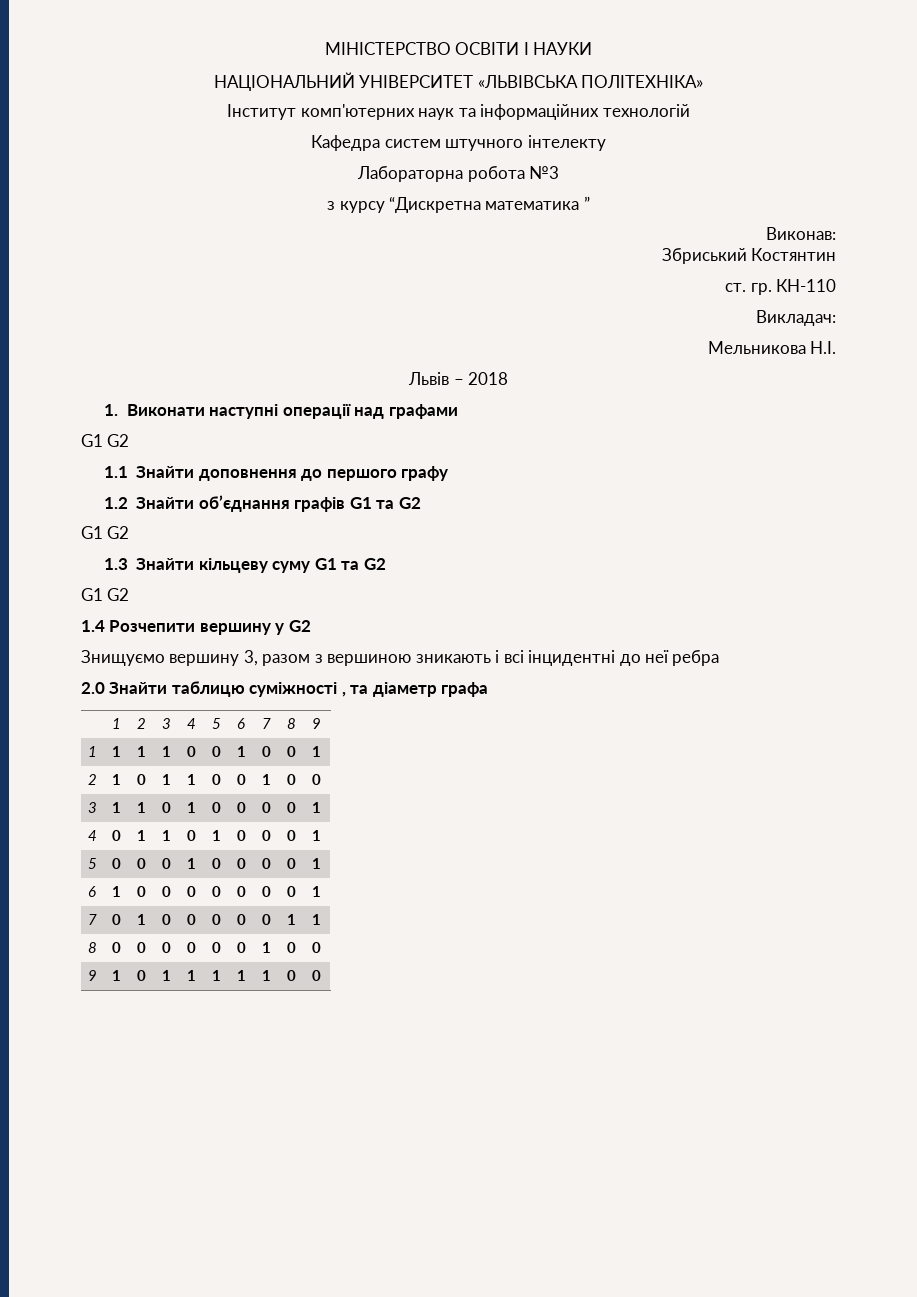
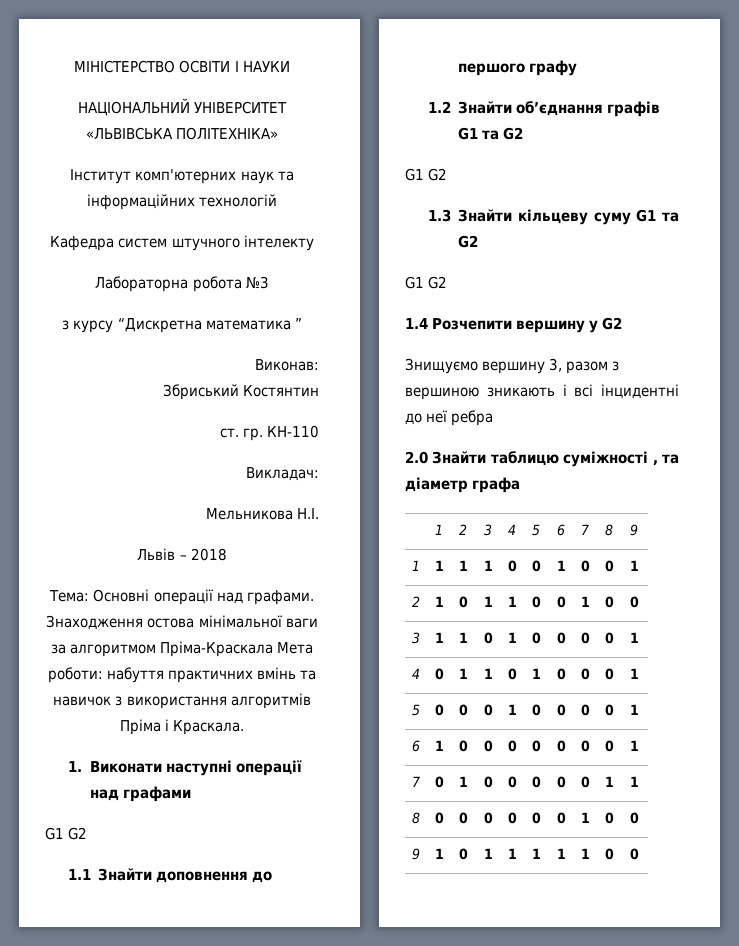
(508, 378) none -> [49,589,314,605] [46,615,318,630] [50,641,314,657] [47,667,317,683] [53,693,311,709] [119,719,245,735] // Тема: Основні операції над графами. Знаходження остова мінімальної ваги за алгоритмом Пріма-Краскала Мета роботи: набуття практичних вмінь та навичок з використання алгоритмів Пріма і Краскала.

